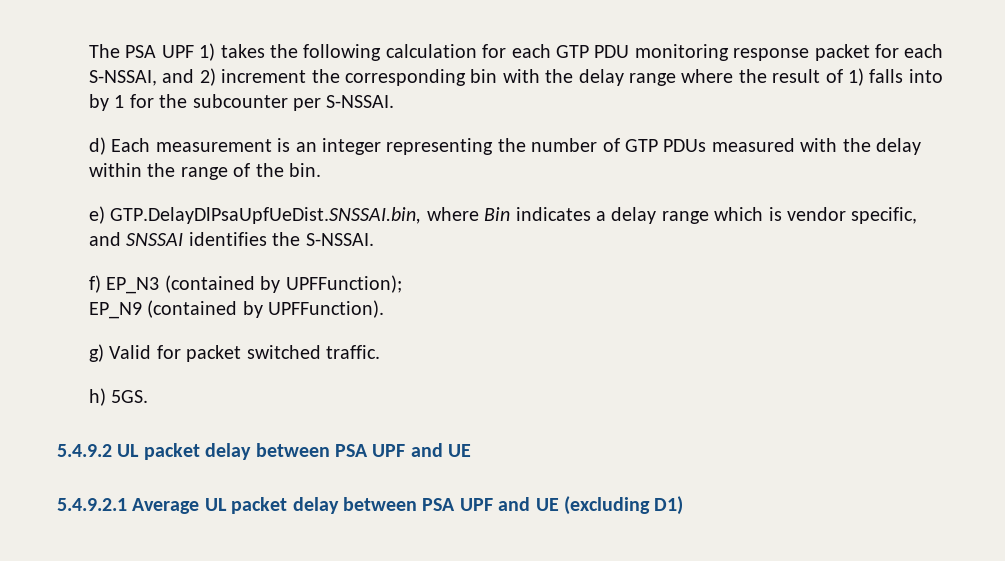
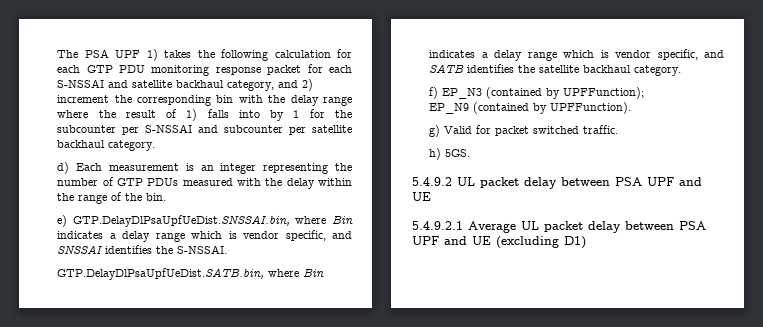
[88,70,157,86] S-NSSAI, -> [57,79,275,91] S-NSSAI and satellite backhaul category,
[326,95,395,108] S-NSSAI. -> [145,124,352,135] [57,140,156,151] S-NSSAI and subcounter per satellite backhaul category.
(374, 239) none -> [57,268,325,280] [429,49,724,61] [429,64,682,76] // GTP.DelayDlPsaUpfUeDist.SATB.bin, where Bin indicates a delay range which is vendor specific, and SATB identifies the satellite backhaul category.

